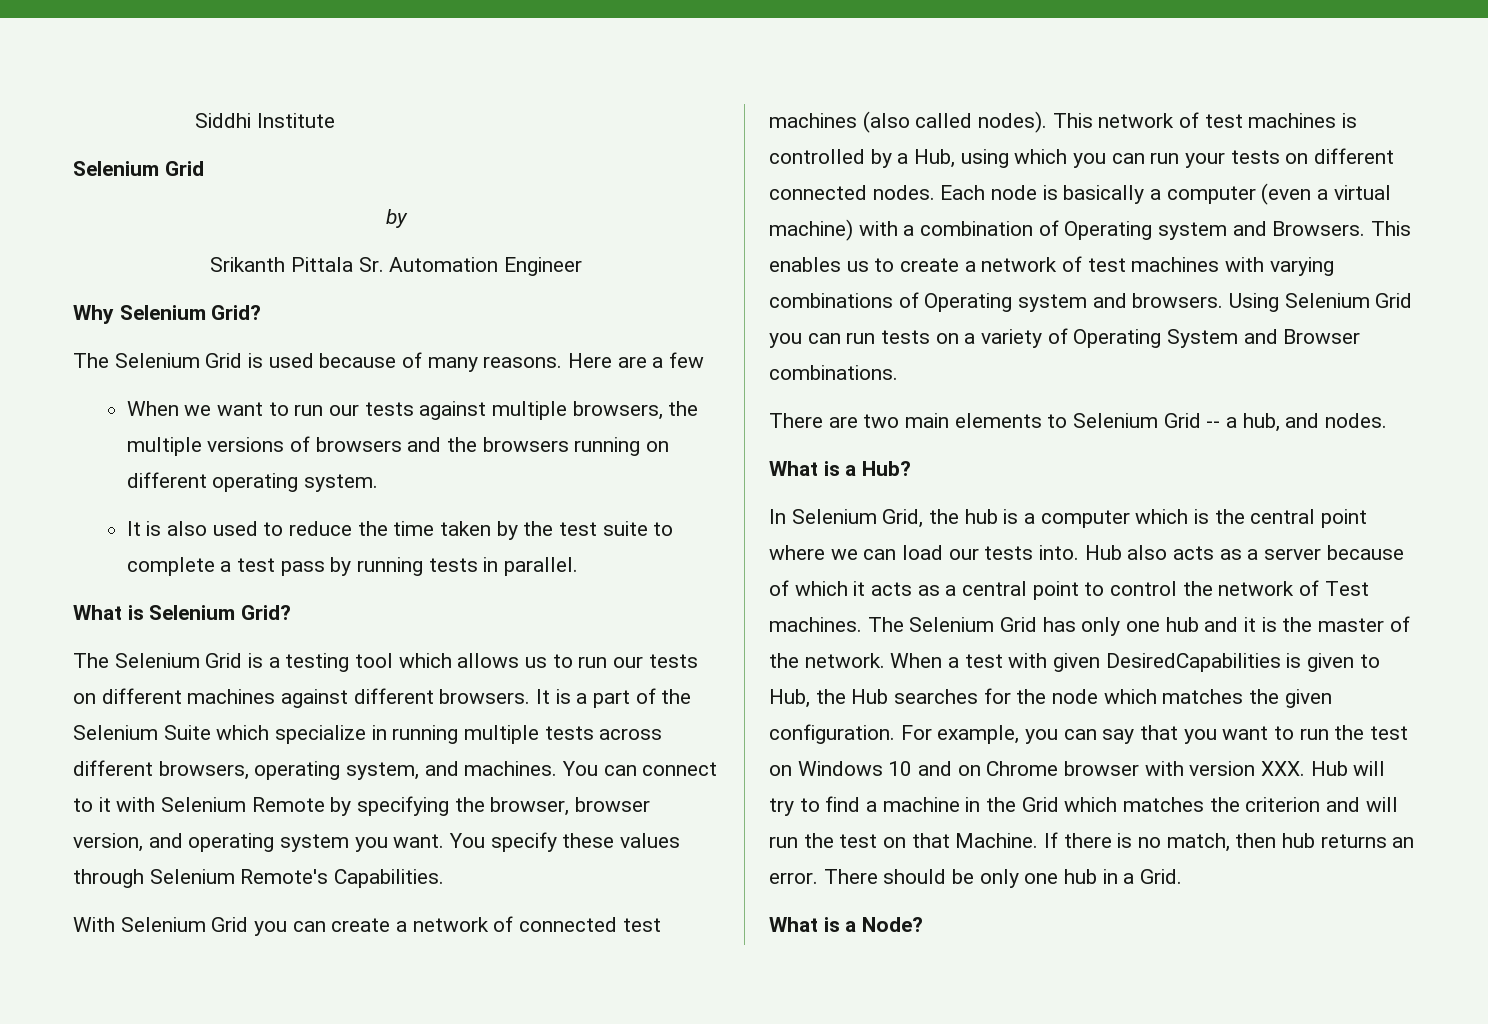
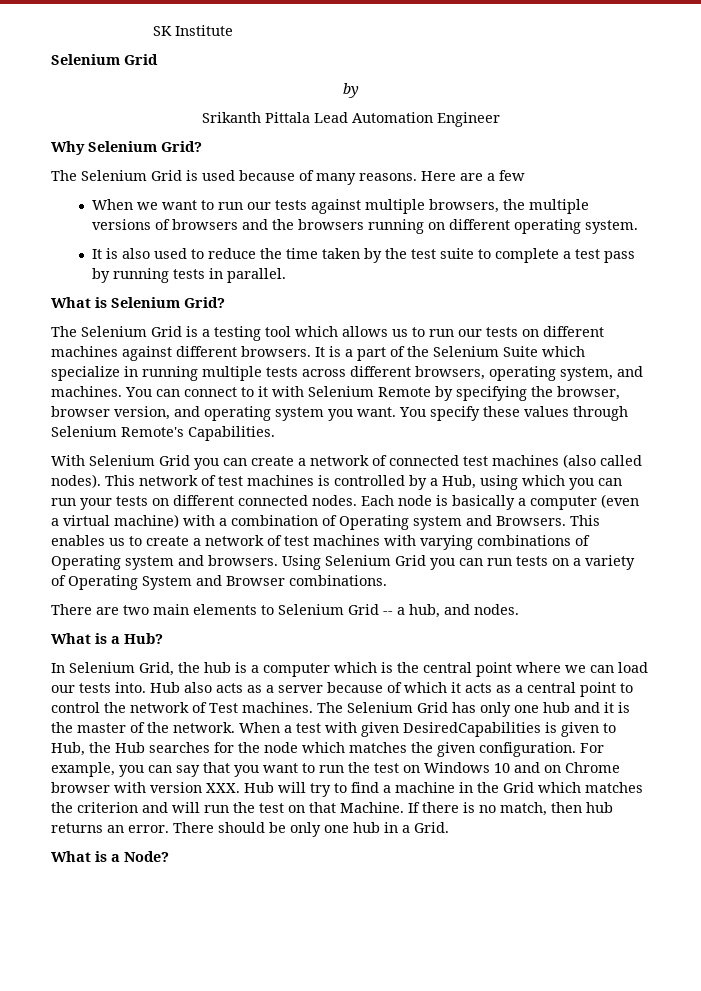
[194,113,251,128] Siddhi -> [152,26,172,36] SK
[358,257,384,272] Sr. -> [313,112,348,123] Lead

